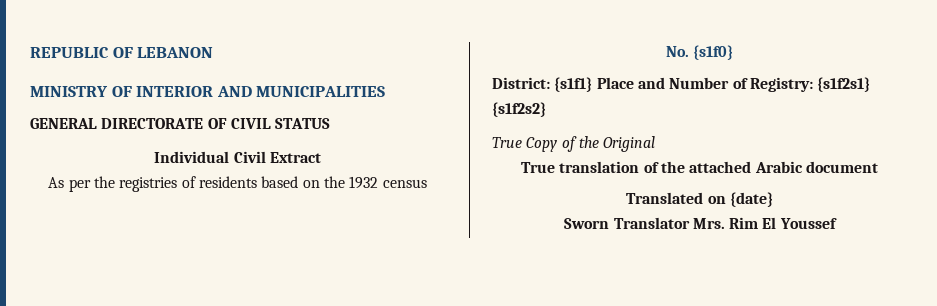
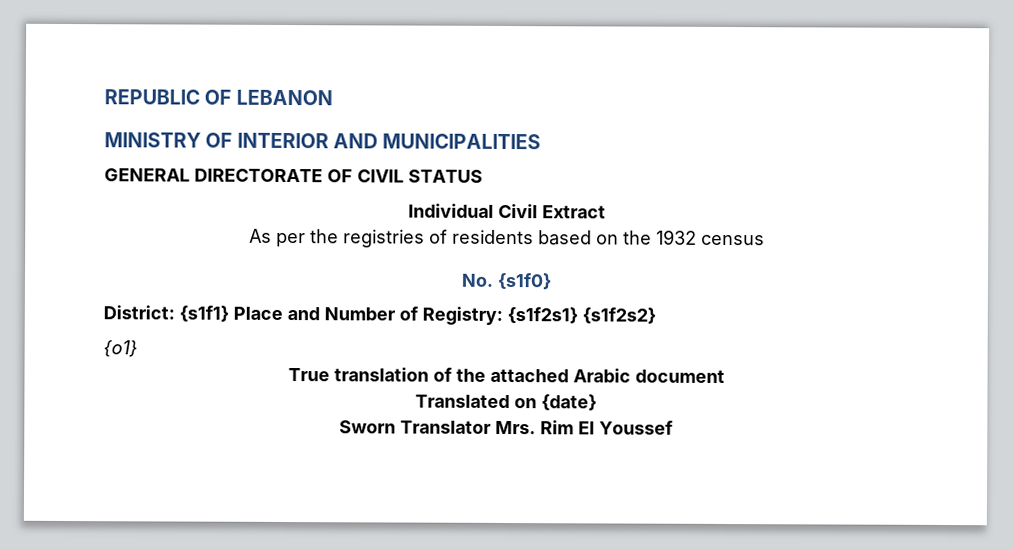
[492,136,656,152] True Copy of the Original -> [103,340,138,358] {o1}

